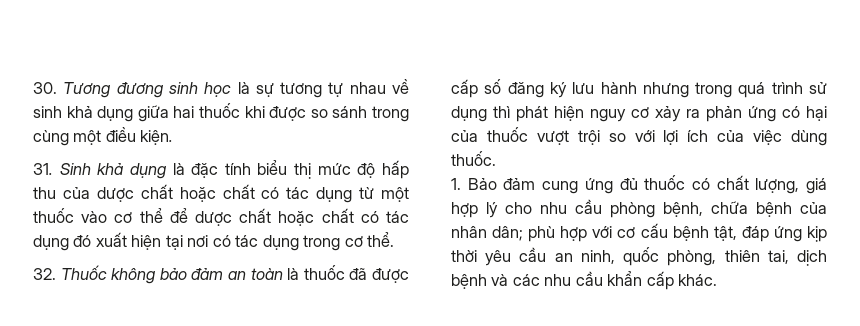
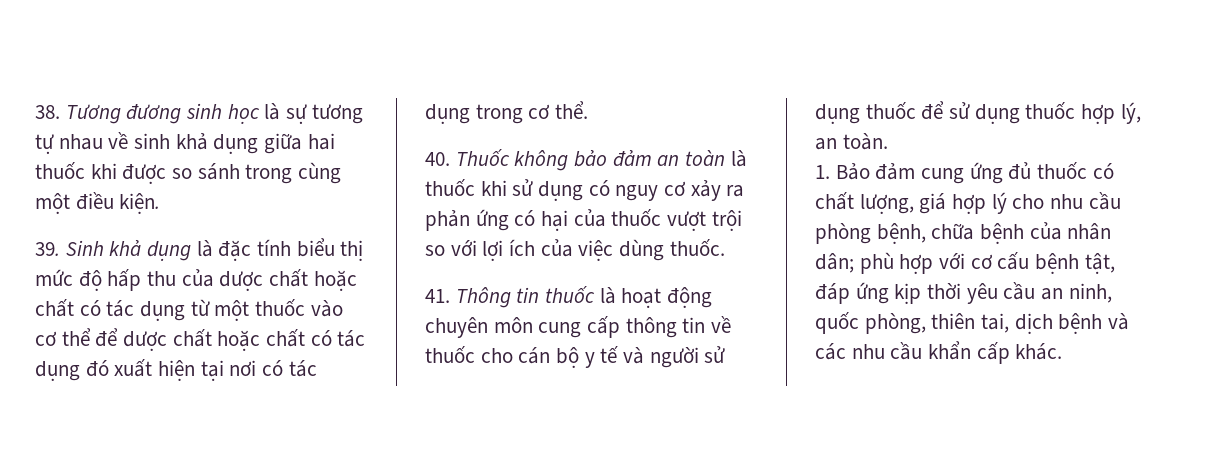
[33,82,57,94] 30. -> [35,105,60,119] 38.
[33,163,53,175] 31. -> [35,242,60,256] 39.
[33,268,56,280] 32. -> [425,152,450,166] 40.
[349,268,410,283] [451,79,827,98] [451,106,584,122] đã được cấp số đăng ký lưu hành nhưng trong quá trình sử dụng thì phát hiện -> [480,179,610,201] khi sử dụng có
(496, 158) none -> [425,286,713,308] [425,316,732,338] [425,346,726,368] [815,101,1141,124] [815,133,888,150] // 41. Thông tin thuốc là hoạt động chuyên môn cung cấp thông tin về thuốc cho cán bộ y tế và người sử dụng thuốc để sử dụng thuốc hợp lý, an toàn.

